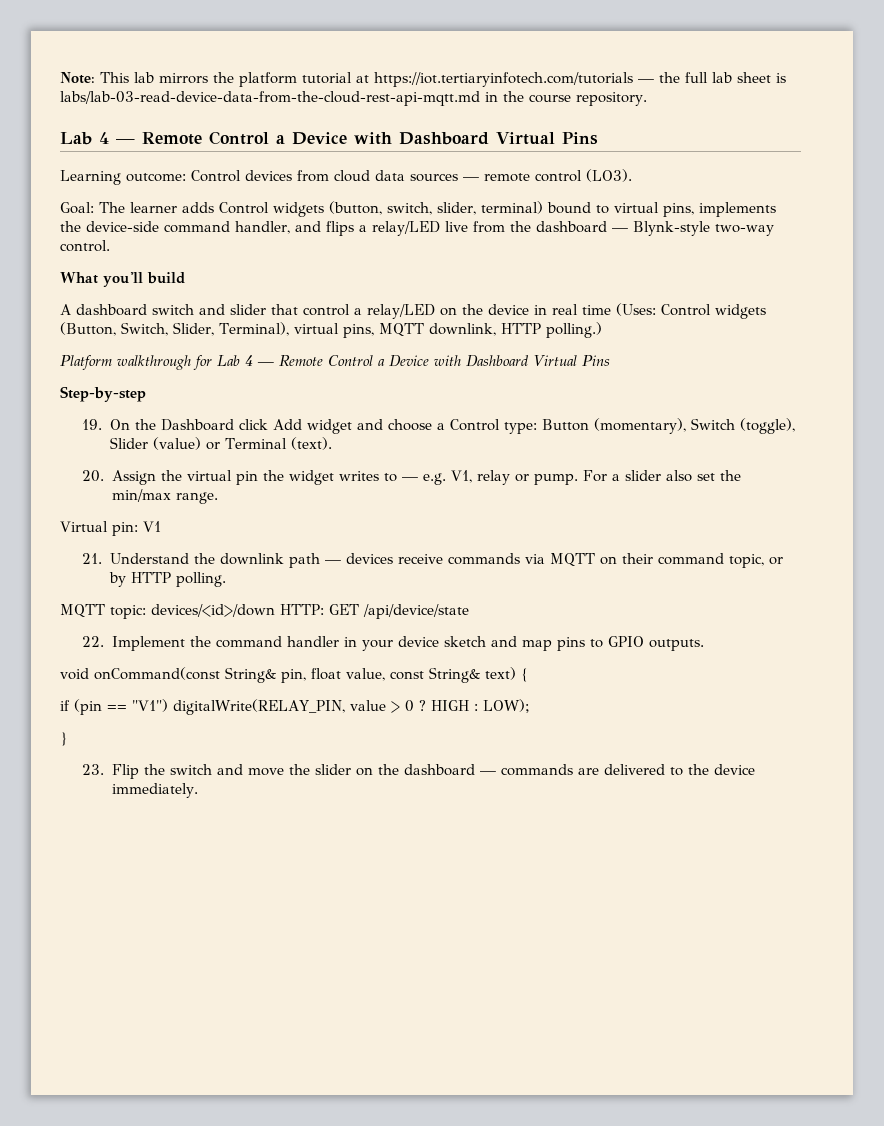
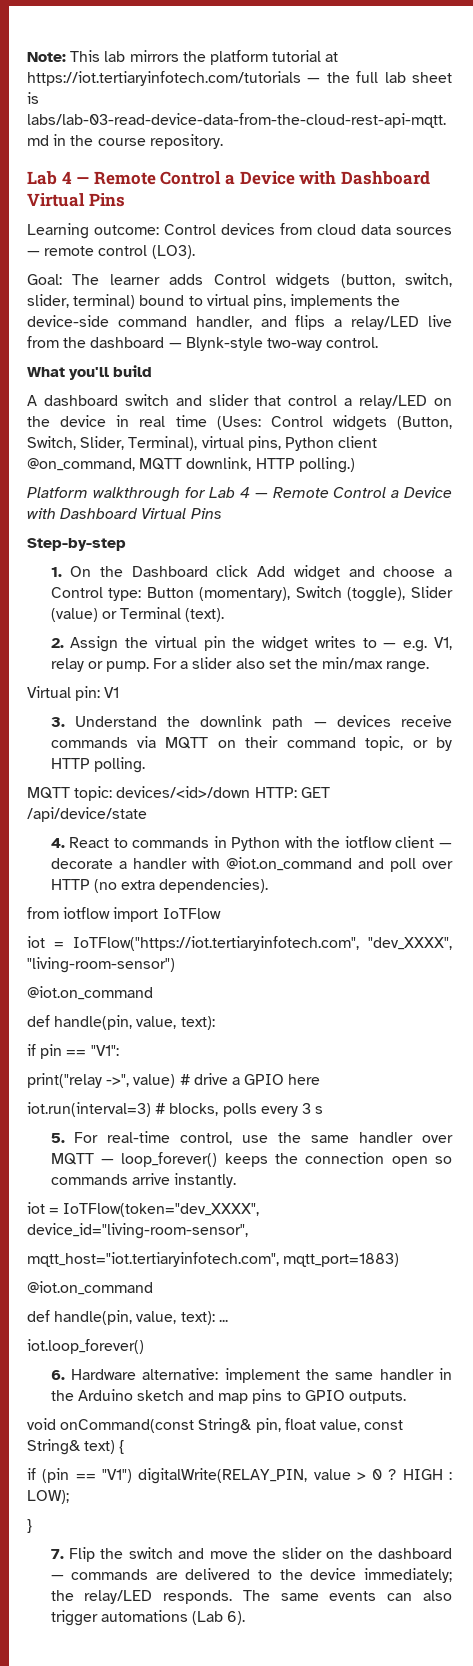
(374, 331) none -> [284,436,378,451] [27,458,135,471] Python client @on_command,
[82,419,103,430] 19. -> [50,567,62,577] 1.
[82,470,105,482] 20. -> [50,638,64,648] 2.
[82,553,103,564] 21. -> [50,717,65,727] 3.
[82,636,439,651] 22. Implement the command handler in your device -> [50,836,452,851] [50,857,454,872] [50,878,269,893] [27,907,221,922] [27,936,452,951] [27,957,175,973] [27,986,153,1000] [27,1015,215,1030] [27,1044,119,1059] [27,1073,321,1088] [27,1102,324,1117] [50,1131,453,1145] [50,1152,453,1167] [50,1173,236,1188] [27,1202,260,1217] [27,1223,248,1239] [27,1252,400,1267] [27,1281,153,1295] [27,1310,228,1325] [27,1339,144,1354] [50,1368,453,1383] [50,1389,133,1401] 4. React to commands in Python with the iotflow client — decorate a handler with @iot.on_command and poll over HTTP (no extra dependencies). // from iotflow import IoTFlow // iot = IoTFlow("https://iot.tertiaryinfotech.com", "dev_XXXX", "living-room-sensor") // @iot.on_command // def handle(pin, value, text): // if pin == "V1": // print("relay ->", value) # drive a GPIO here // iot.run(interval=3) # blocks, polls every 3 s // 5. For real-time control, use the same handler over MQTT — loop_forever() keeps the connection open so commands arrive instantly. // iot = IoTFlow(token="dev_XXXX", device_id="living-room-sensor", // mqtt_host="iot.tertiaryinfotech.com", mqtt_port=1883) // @iot.on_command // def handle(pin, value, text): ... // iot.loop_forever() // 6. Hardware alternative: implement the same handler in the Arduino
[82,764,105,775] 23. -> [50,1549,64,1559] 7.
[111,783,198,798] immediately. -> [364,1568,452,1583] [50,1590,453,1604] [50,1610,246,1626] immediately; the relay/LED responds. The same events can also trigger automations (Lab 6).

